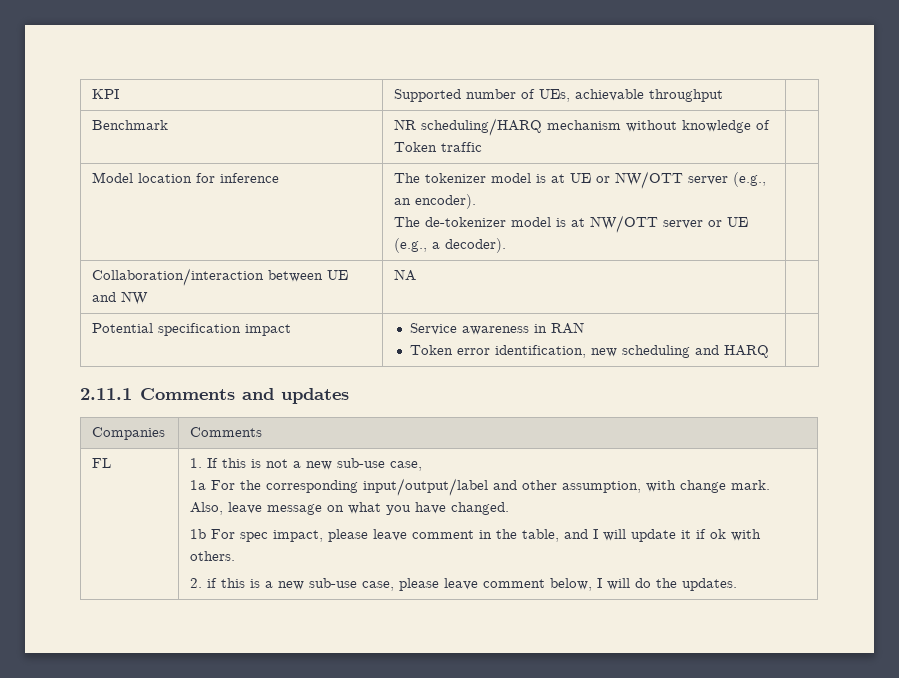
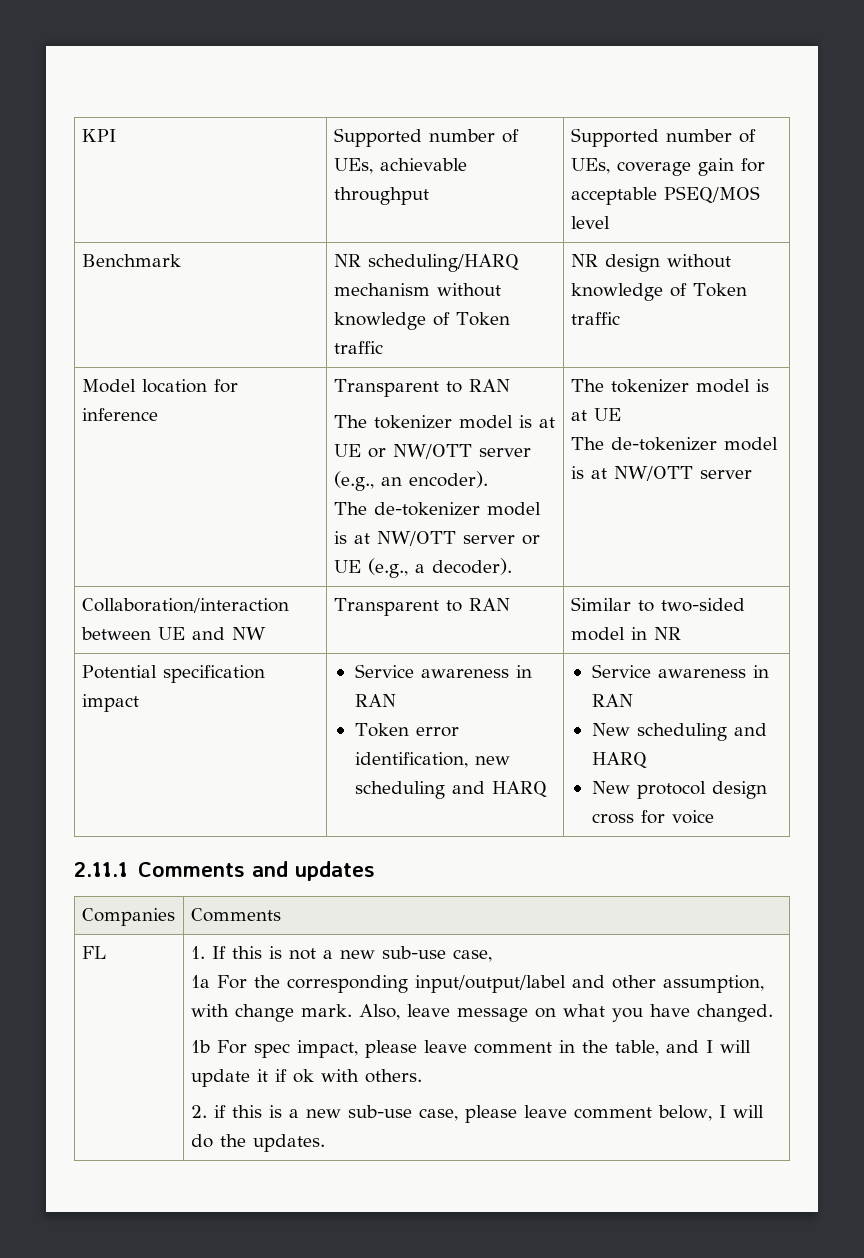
(724, 95) none -> [570,128,756,147] [570,158,765,176] [570,186,760,205] [570,216,610,229] Supported number of UEs, coverage gain for acceptable PSEQ/MOS level
(483, 147) none -> [570,254,731,272] [570,283,747,301] [570,312,620,325] NR design without knowledge of Token traffic
(280, 178) none -> [333,379,510,397] Transparent to RAN //
(507, 245) none -> [570,379,769,393] [570,408,621,421] [570,437,778,451] [570,466,752,481] The tokenizer model is at UE // The de-tokenizer model is at NW/OTT server
[394,269,417,281] NA | -> [333,598,510,616] [570,597,745,612] [570,627,681,641] Transparent to RAN | Similar to two-sided model in NR
(769, 351) none -> [591,664,769,678] [591,694,633,707] [591,723,767,741] [591,752,647,769] [591,781,767,799] [591,810,714,824] Service awareness in RAN // New scheduling and HARQ // New protocol design cross for voice

